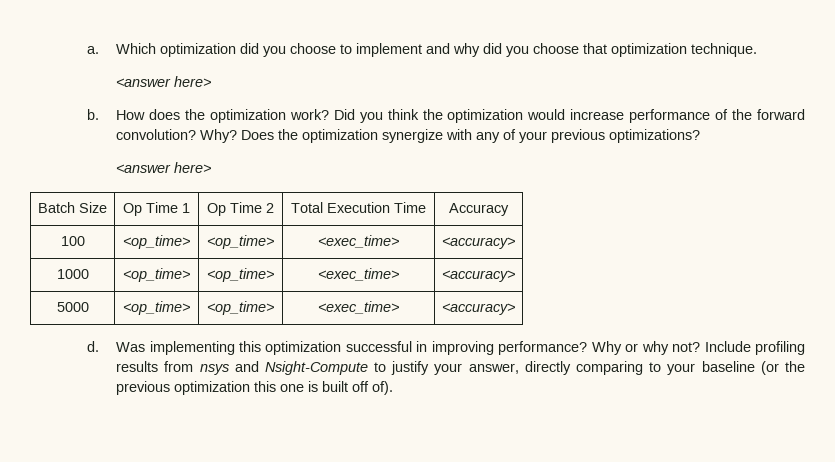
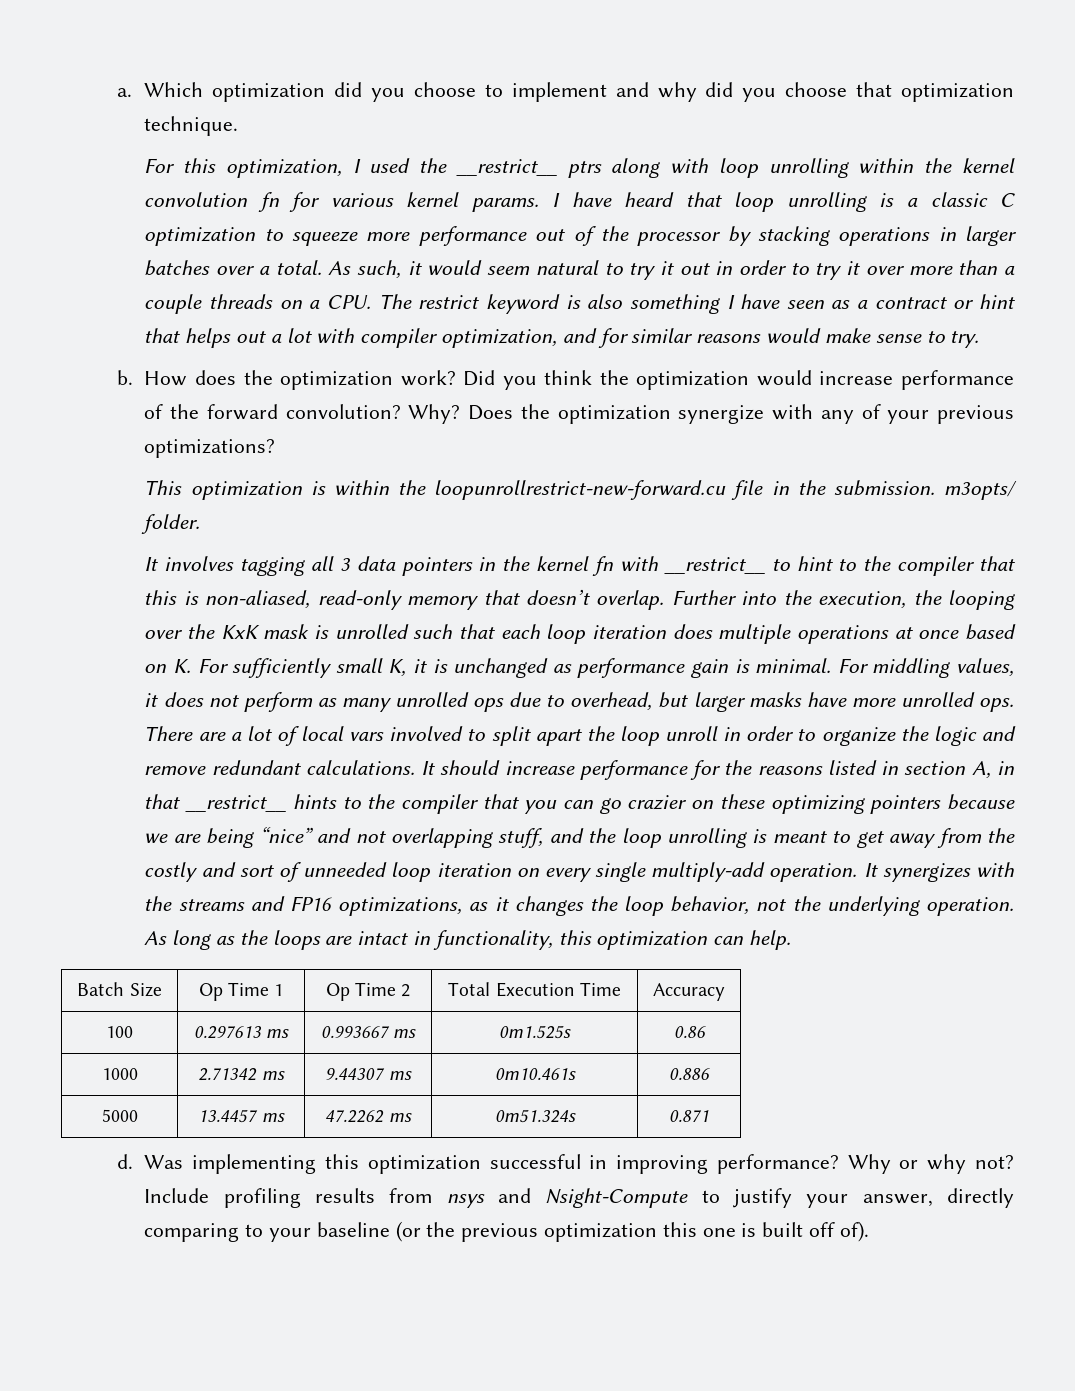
[116,76,212,87] <answer here> -> [144,158,1016,178] [144,192,1016,212] [144,226,1018,246] [144,260,1015,280] [144,294,1015,314] [144,328,980,348] For this optimization, I used the __restrict__ ptrs along with loop unrolling within the kernel convolution fn for various kernel params. I have heard that loop unrolling is a classic C optimization to squeeze more performance out of the processor by stacking operations in larger batches over a total. As such, it would seem natural to try it out in order to try it over more than a couple threads on a CPU. The restrict keyword is also something I have seen as a contract or hint that helps out a lot with compiler optimization, and for similar reasons would make sense to try.
[116,162,212,173] <answer here> -> [144,480,1017,500] [141,514,201,534] [144,556,1016,576] [144,589,1015,610] [144,624,1017,644] [144,658,1015,678] [144,692,1014,712] [144,726,1016,746] [144,760,1016,780] [144,794,1015,814] [144,827,1016,848] [144,862,1016,882] [144,896,1015,916] [144,930,792,950] This optimization is within the loopunrollrestrict-new-forward.cu file in the submission. m3opts/ folder. // It involves tagging all 3 data pointers in the kernel fn with __restrict__ to hint to the compiler that this is non-aliased, read-only memory that doesn’t overlap. Further into the execution, the looping over the KxK mask is unrolled such that each loop iteration does multiple operations at once based on K. For sufficiently small K, it is unchanged as performance gain is minimal. For middling values, it does not perform as many unrolled ops due to overhead, but larger masks have more unrolled ops. There are a lot of local vars involved to split apart the loop unroll in order to organize the logic and remove redundant calculations. It should increase performance for the reasons listed in section A, in that __restrict__ hints to the compiler that you can go crazier on these optimizing pointers because we are being “nice” and not overlapping stuff, and the loop unrolling is meant to get away from the costly and sort of unneeded loop iteration on every single multiply-add operation. It synergizes with the streams and FP16 optimizations, as it changes the loop behavior, not the underlying operation. As long as the loops are intact in functionality, this optimization can help.
[123,235,190,249] [207,235,274,249] [318,235,399,248] [442,237,515,249] [56,269,89,279] [123,268,190,282] [207,268,274,282] [318,268,399,281] [442,270,515,282] [56,302,89,312] [123,301,190,315] [207,301,274,315] [318,301,399,314] [442,303,515,315] <op_time> | <op_time> | <exec_time> | <accuracy> // 1000 | <op_time> | <op_time> | <exec_time> | <accuracy> // 5000 | <op_time> | <op_time> | <exec_time> | <accuracy> -> [193,1026,290,1039] [320,1026,417,1038] [499,1026,571,1039] [673,1026,706,1038] [101,1068,138,1080] [198,1068,285,1081] [325,1068,412,1080] [494,1068,576,1080] [669,1068,710,1080] [101,1109,138,1122] [198,1110,285,1123] [325,1110,412,1123] [494,1110,576,1123] [669,1110,709,1122] 0.297613 ms | 0.993667 ms | 0m1.525s | 0.86 // 1000 | 2.71342 ms | 9.44307 ms | 0m10.461s | 0.886 // 5000 | 13.4457 ms | 47.2262 ms | 0m51.324s | 0.871

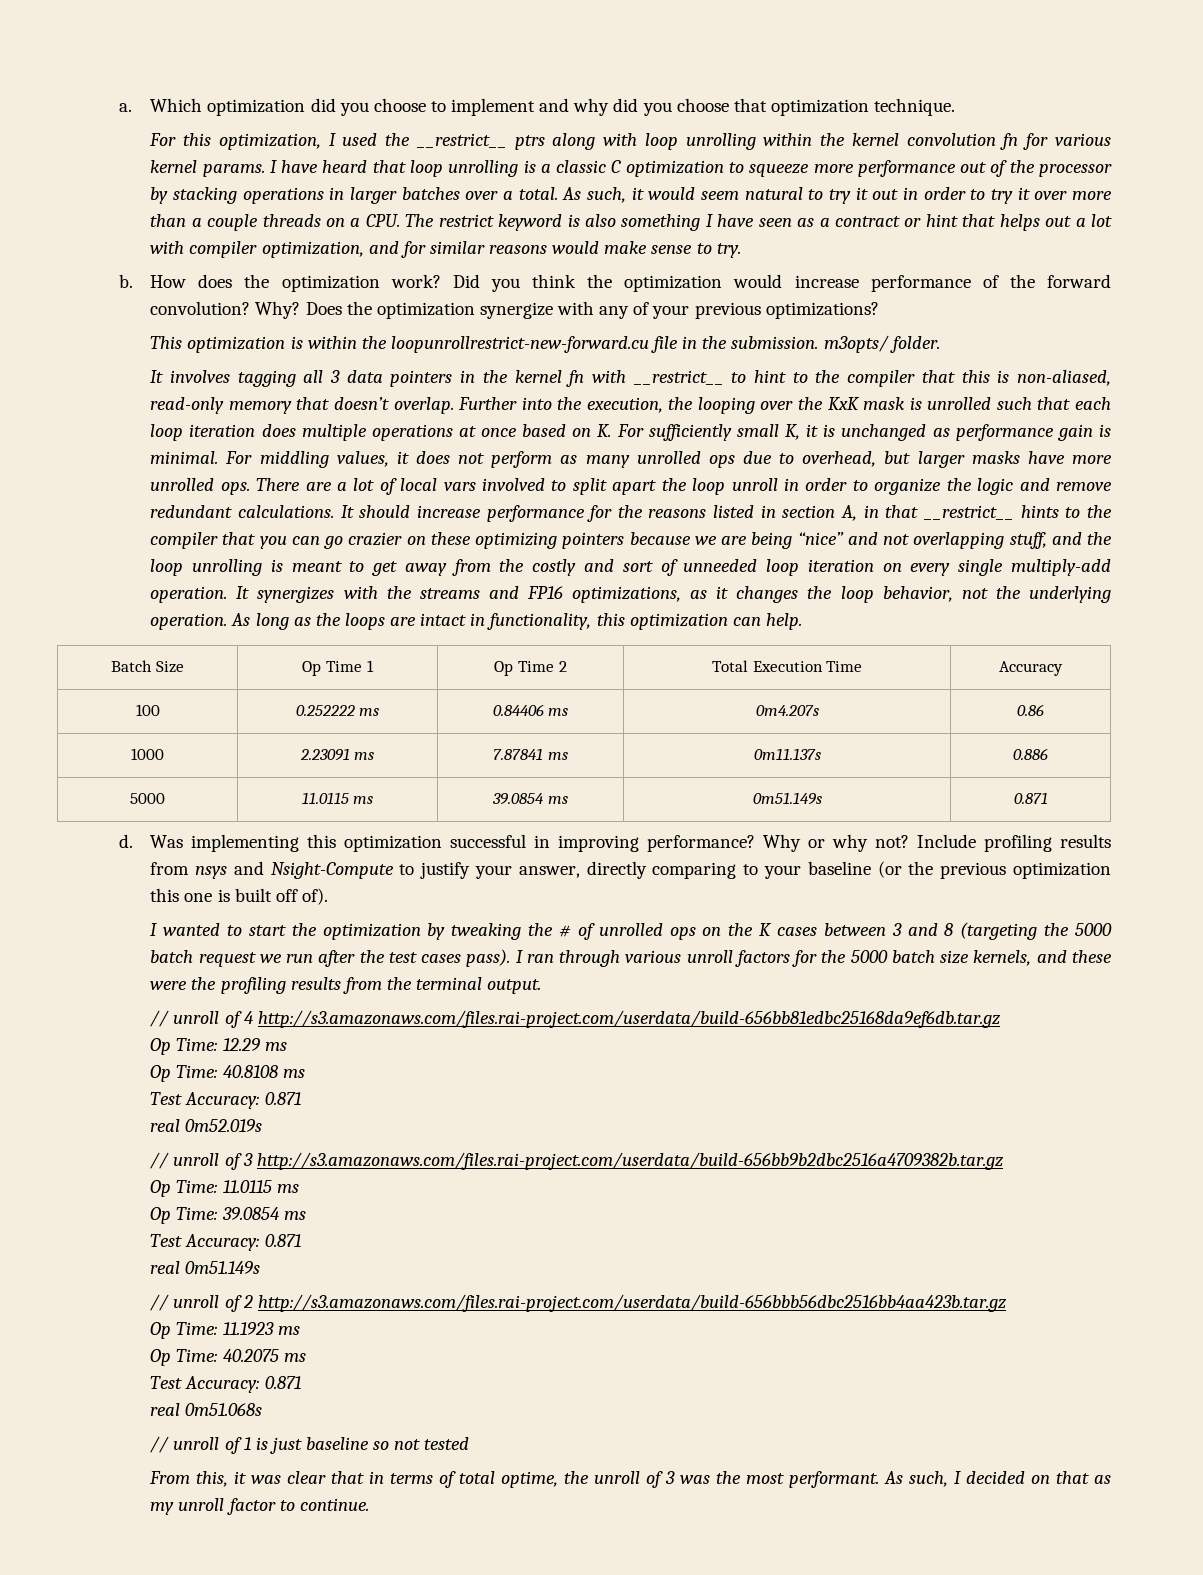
[193,1026,290,1039] [320,1026,417,1038] [499,1026,571,1039] 0.297613 ms | 0.993667 ms | 0m1.525s -> [295,705,380,716] [492,704,569,716] [755,705,819,716] 0.252222 ms | 0.84406 ms | 0m4.207s
[198,1068,285,1081] [325,1068,412,1080] [494,1068,576,1080] 2.71342 ms | 9.44307 ms | 0m10.461s -> [299,748,375,761] [493,748,568,760] [753,748,821,760] 2.23091 ms | 7.87841 ms | 0m11.137s
[198,1110,285,1123] [325,1110,412,1123] [494,1110,576,1123] 13.4457 ms | 47.2262 ms | 0m51.324s -> [301,792,374,804] [492,793,568,805] [752,792,822,805] 11.0115 ms | 39.0854 ms | 0m51.149s
(869, 1231) none -> [150,922,1112,940] [150,949,1112,967] [150,977,542,994] [150,1010,1001,1028] [150,1038,287,1055] [150,1065,305,1082] [150,1092,301,1109] [150,1119,263,1132] [150,1152,1004,1170] [150,1180,299,1197] [150,1207,306,1224] [150,1234,301,1251] [150,1261,261,1274] [150,1294,1007,1312] [150,1322,300,1339] [150,1349,306,1366] [150,1376,301,1393] [150,1403,263,1416] [150,1436,470,1454] [149,1471,1112,1488] [150,1498,369,1515] // I wanted to start the optimization by tweaking the # of unrolled ops on the K cases between 3 and 8 (targeting the 5000 batch request we run after the test cases pass). I ran through various unroll factors for the 5000 batch size kernels, and these were the profiling results from the terminal output. // // unroll of 4 http://s3.amazonaws.com/files.rai-project.com/userdata/build-656bb81edbc25168da9ef6db.tar.gz // Op Time: 12.29 ms // Op Time: 40.8108 ms // Test Accuracy: 0.871 // real 0m52.019s // // unroll of 3 http://s3.amazonaws.com/files.rai-project.com/userdata/build-656bb9b2dbc2516a4709382b.tar.gz // Op Time: 11.0115 ms // Op Time: 39.0854 ms // Test Accuracy: 0.871 // real 0m51.149s // // unroll of 2 http://s3.amazonaws.com/files.rai-project.com/userdata/build-656bbb56dbc2516bb4aa423b.tar.gz // Op Time: 11.1923 ms // Op Time: 40.2075 ms // Test Accuracy: 0.871 // real 0m51.068s // // unroll of 1 is just baseline so not tested // From this, it was clear that in terms of total optime, the unroll of 3 was the most performant. As such, I decided on that as my unroll factor to continue.

